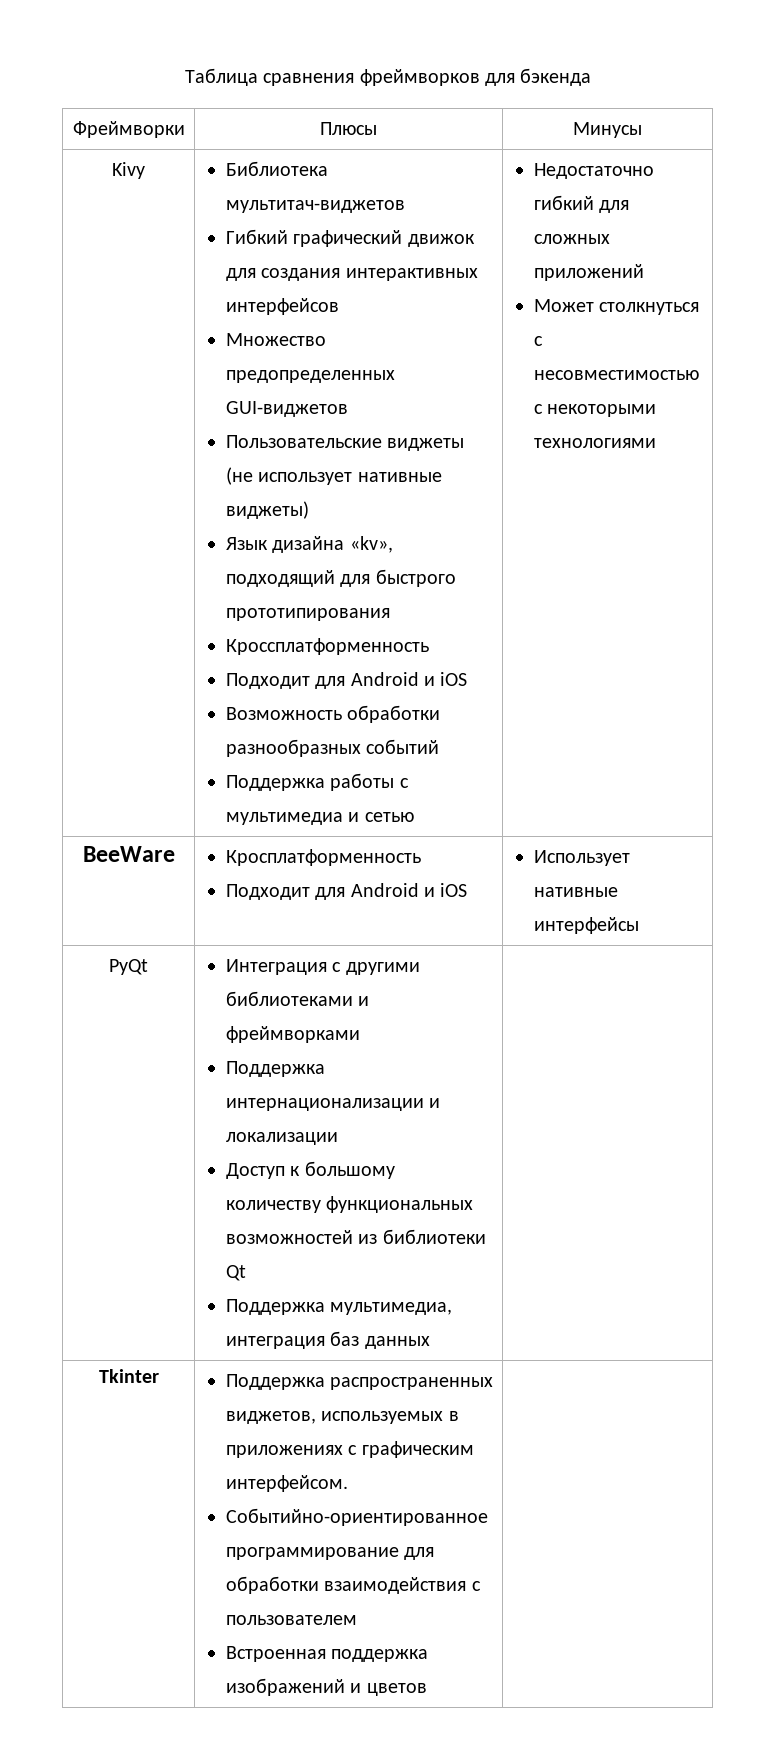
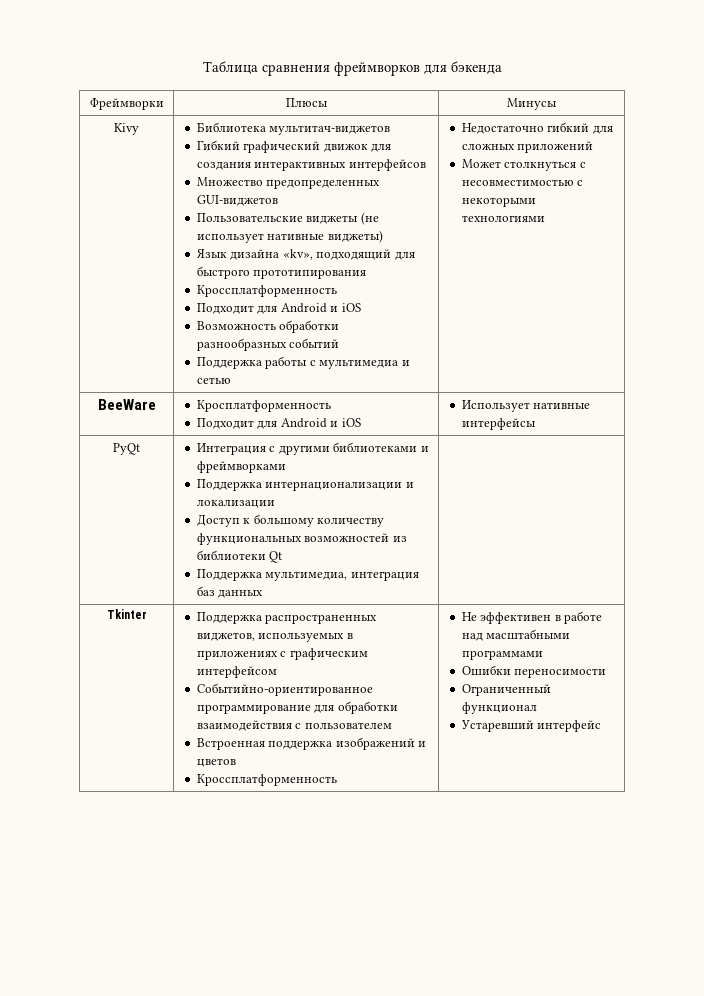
[225,1475,348,1492] интерфейсом. -> [196,666,277,678] интерфейсом
(427, 1689) | -> [196,774,337,786] [461,611,603,624] [461,629,571,641] [461,650,543,660] [461,665,607,678] [461,684,551,696] [461,702,537,714] [460,720,602,732] // Кроссплатформенность | Не эффективен в работе над масштабными программами // Ошибки переносимости // Ограниченный функционал // Устаревший интерфейс

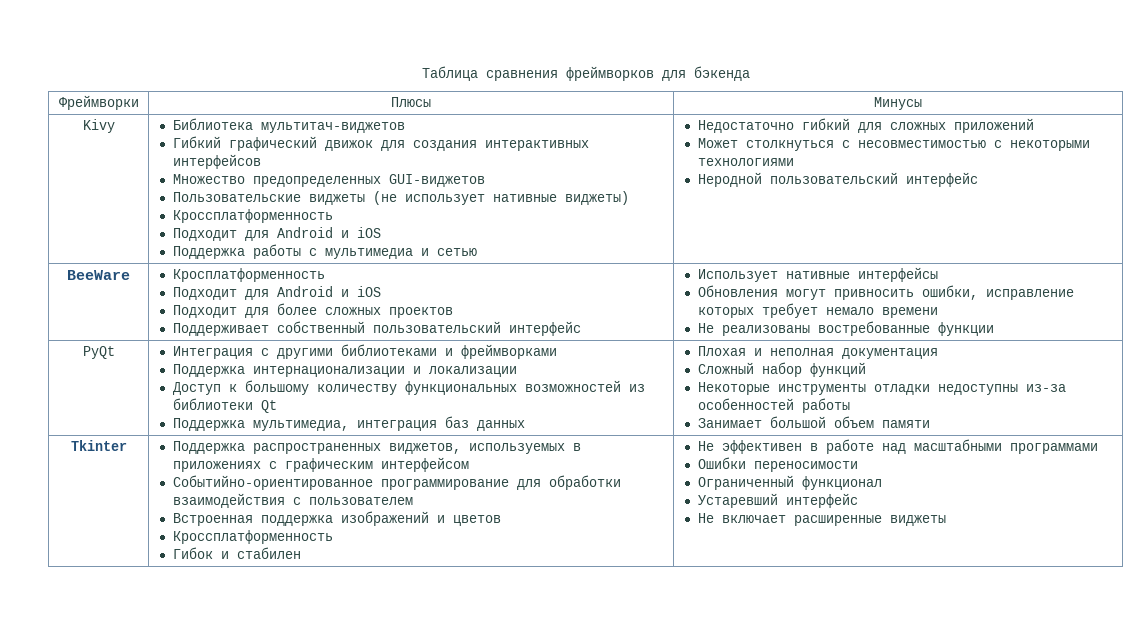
[196,249,415,260] [196,266,367,279] // Язык дизайна «kv», подходящий для быстрого прототипирования -> (629, 198) none
[196,320,340,333] [196,338,340,351] // Возможность обработки разнообразных событий -> (381, 232) none
(545, 218) none -> [697,172,978,187] // Неродной пользовательский интерфейс
[461,400,591,412] [461,418,536,430] | Использует нативные интерфейсы -> [172,303,453,318] [172,321,581,336] [697,267,938,282] [697,285,1074,300] [697,303,938,318] [697,321,994,336] // Подходит для более сложных проектов // Поддерживает собственный пользовательский интерфейс | Использует нативные интерфейсы // Обновления могут привносить ошибки, исправление которых требует немало времени // Не реализованы востребованные функции
(264, 594) none -> [697,346,938,359] [697,362,866,377] [697,382,1066,395] [697,398,850,413] [697,416,930,428] Плохая и неполная документация // Сложный набор функций // Некоторые инструменты отладки недоступны из-за особенностей работы // Занимает большой объем памяти
(337, 780) none -> [172,547,301,559] // Гибок и стабилен
(602, 726) none -> [697,513,946,526] // Не включает расширенные виджеты

